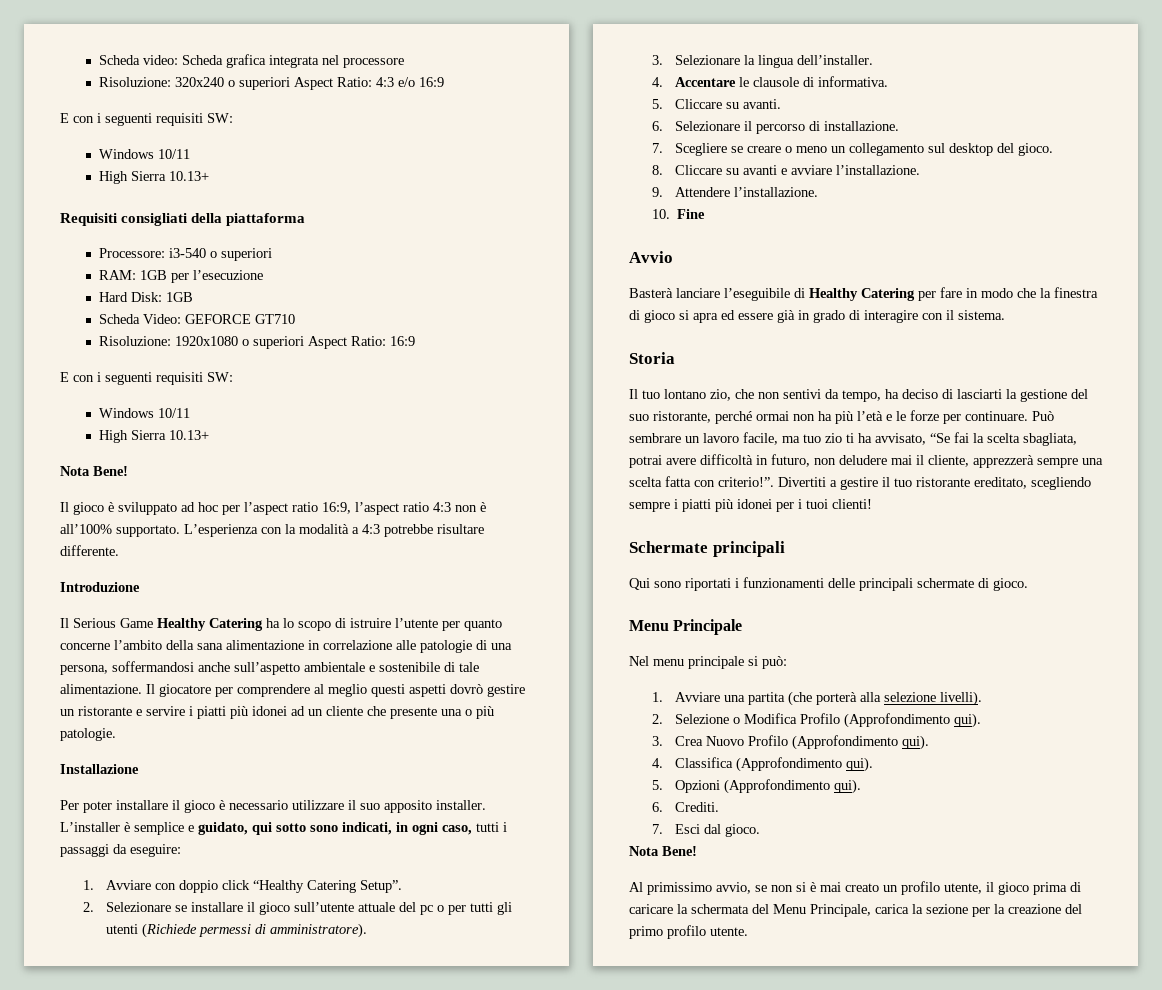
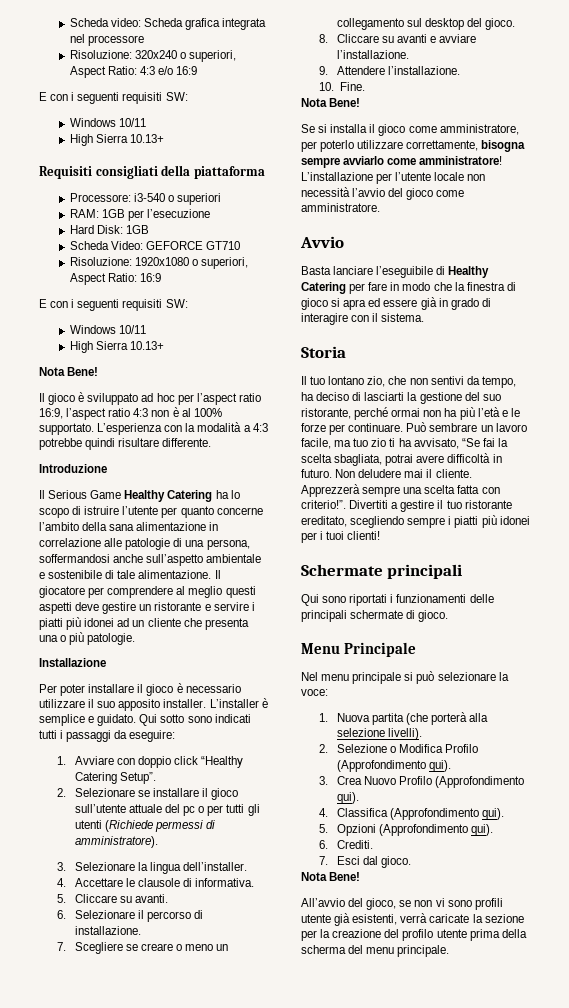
[238,77,290,90] superiori -> [188,50,236,62] superiori,
[252,336,304,349] superiori -> [200,257,248,269] superiori,
[60,524,112,534] all’100% -> [181,408,222,417] al 100%
(433, 530) none -> [85,438,116,450] quindi
[450,684,483,694] dovrò -> [75,602,100,611] deve
[390,707,437,719] presente -> [204,618,249,630] presenta
[198,822,472,835] guidato, qui sotto sono indicati, in ogni caso, -> [97,714,251,726] guidato. Qui sotto sono indicati
[674,77,736,87] Accentare -> [74,878,123,887] Accettare
[677,209,706,219] Fine -> [339,82,365,91] [301,98,361,107] [301,124,519,136] [301,140,526,152] [301,156,503,168] [301,172,486,184] [301,187,465,200] [301,203,380,212] Fine. // Nota Bene! // Se si installa il gioco come amministratore, per poterlo utilizzare correttamente, bisogna sempre avviarlo come amministratore! L’installazione per l’utente locale non necessità l’avvio del gioco come amministratore.
[629,288,673,298] Basterà -> [301,266,331,275] Basta
[771,454,836,467] futuro, non -> [301,469,356,478] futuro. Non
[928,455,1034,468] cliente, apprezzerà -> [435,469,472,478] [301,484,360,497] cliente. Apprezzerà
[762,656,787,669] [651,692,745,702] può: // 1. Avviare una -> [416,671,509,684] [301,689,328,696] [318,713,370,722] può selezionare la voce: // 1. Nuova
[629,881,1081,895] [629,904,909,917] Al primissimo avvio, se non si è mai creato un profilo utente, il gioco prima di caricare la schermata del Menu Principale, carica -> [301,898,503,910] [301,913,470,926] All’avvio del gioco, se non vi sono profili utente già esistenti, verrà caricate
[629,925,748,939] primo profilo utente. -> [402,929,527,941] [301,945,450,957] profilo utente prima della scherma del menu principale.

